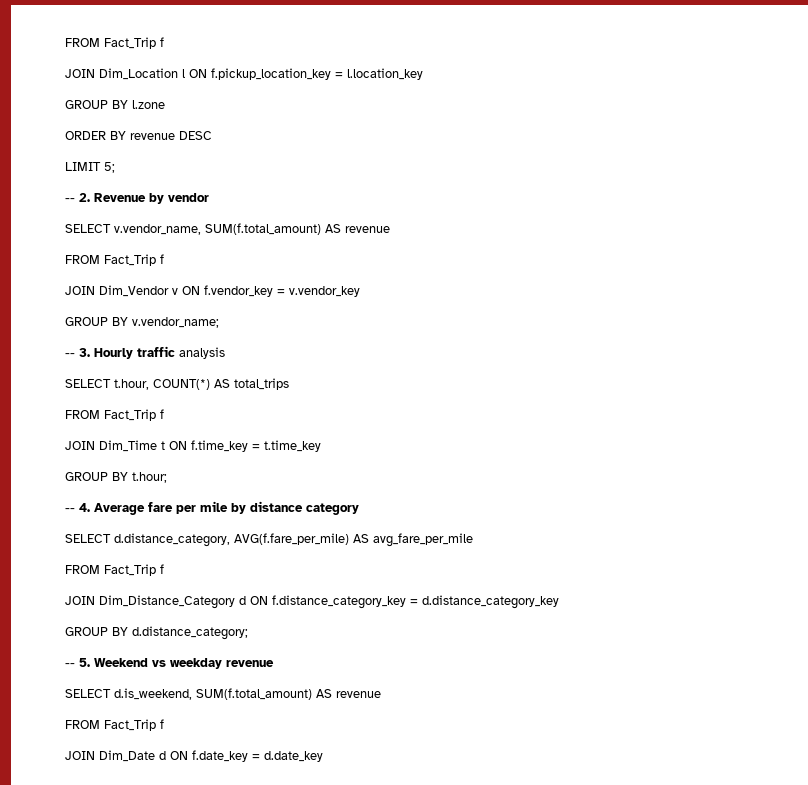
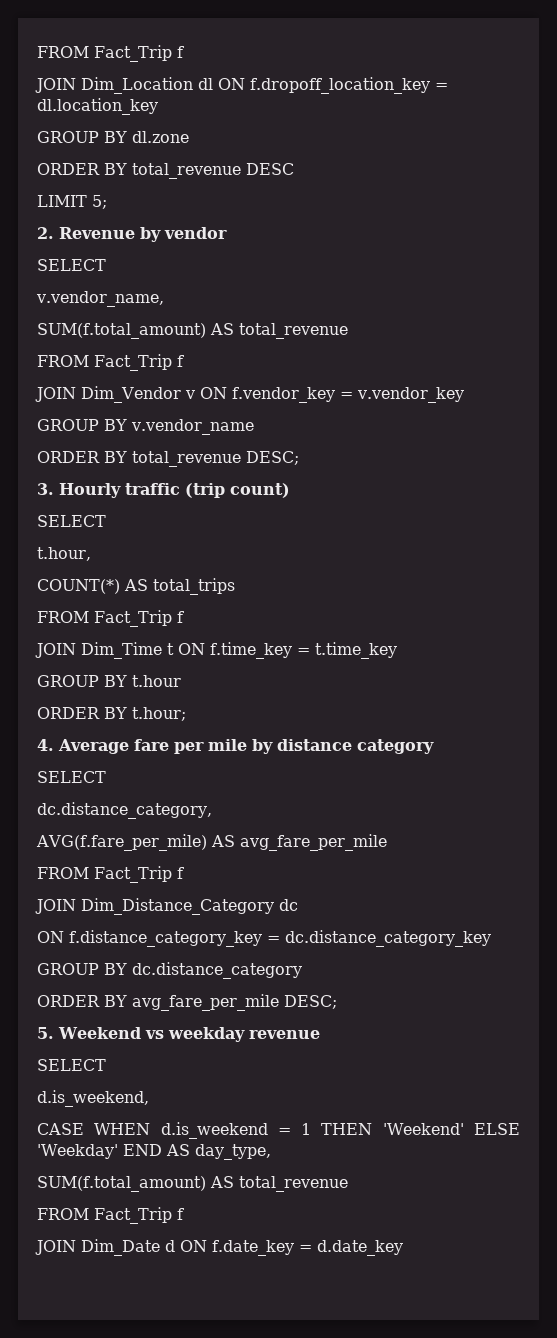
[182,68,423,80] [65,100,165,109] [65,131,175,140] l ON f.pickup_location_key = l.location_key // GROUP BY l.zone // ORDER BY revenue -> [198,77,448,94] [37,98,158,115] [37,131,189,143] [37,163,241,179] dl ON f.dropoff_location_key = dl.location_key // GROUP BY dl.zone // ORDER BY total_revenue
[65,198,75,202] -- -> (107, 202) none
(111, 228) none -> (106, 265) //
[205,223,390,235] SUM(f.total_amount) AS revenue -> [37,323,348,339] // SUM(f.total_amount) AS total_revenue
[132,317,219,328] [65,353,75,357] v.vendor_name; // -- -> [131,419,254,435] [37,451,299,467] v.vendor_name // ORDER BY total_revenue DESC; //
[179,347,225,359] [65,379,111,388] analysis // SELECT -> [185,483,290,498] [37,515,106,527] (trip count) // SELECT //
(149, 384) none -> (91, 554) //
(128, 476) none -> [132,675,181,687] [37,707,127,719] t.hour // ORDER BY
[65,508,75,512] -- -> (186, 714) none
[114,533,230,547] d.distance_category, -> [37,802,212,819] // dc.distance_category, //
[239,596,246,605] d -> [279,899,298,911] dc //
[422,595,559,609] [65,626,248,640] [65,663,75,667] d.distance_category_key // GROUP BY d.distance_category; // -- -> [285,930,491,947] [37,962,302,979] [37,994,337,1011] dc.distance_category_key // GROUP BY dc.distance_category // ORDER BY avg_fare_per_mile DESC; //
(111, 693) none -> (106, 1065) //
[196,688,381,700] SUM(f.total_amount) AS revenue -> [37,1122,520,1139] [37,1144,271,1160] [37,1176,348,1192] // CASE WHEN d.is_weekend = 1 THEN 'Weekend' ELSE 'Weekday' END AS day_type, // SUM(f.total_amount) AS total_revenue

